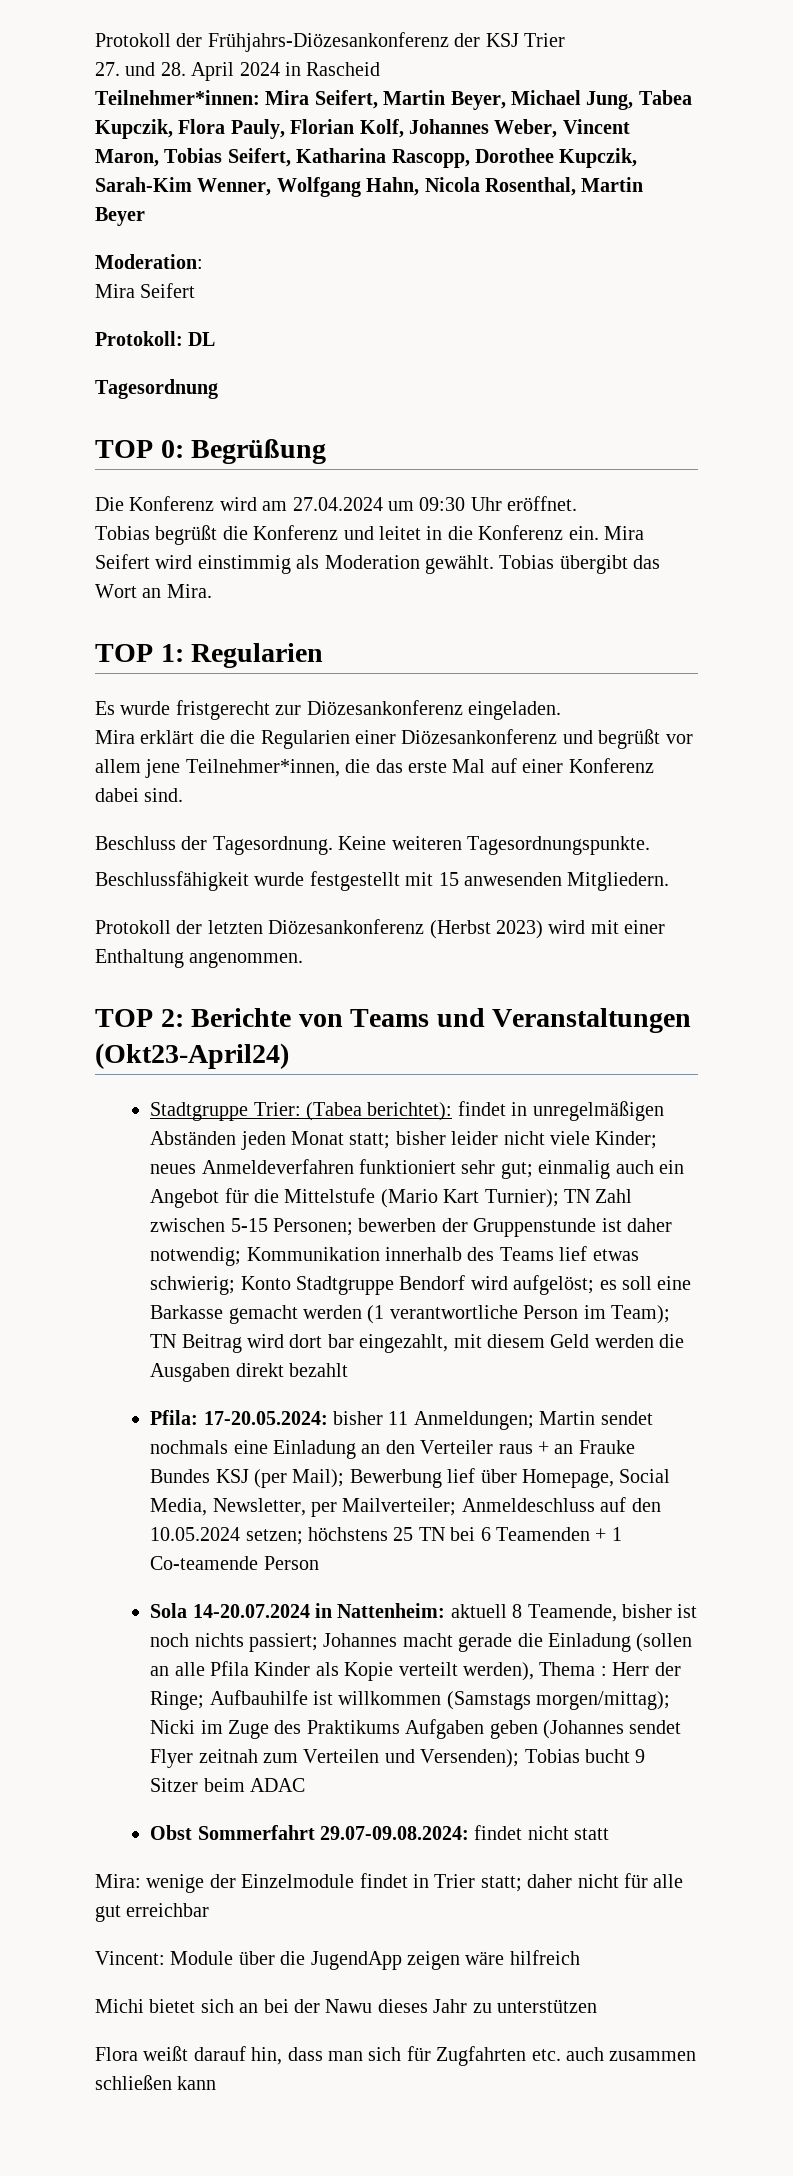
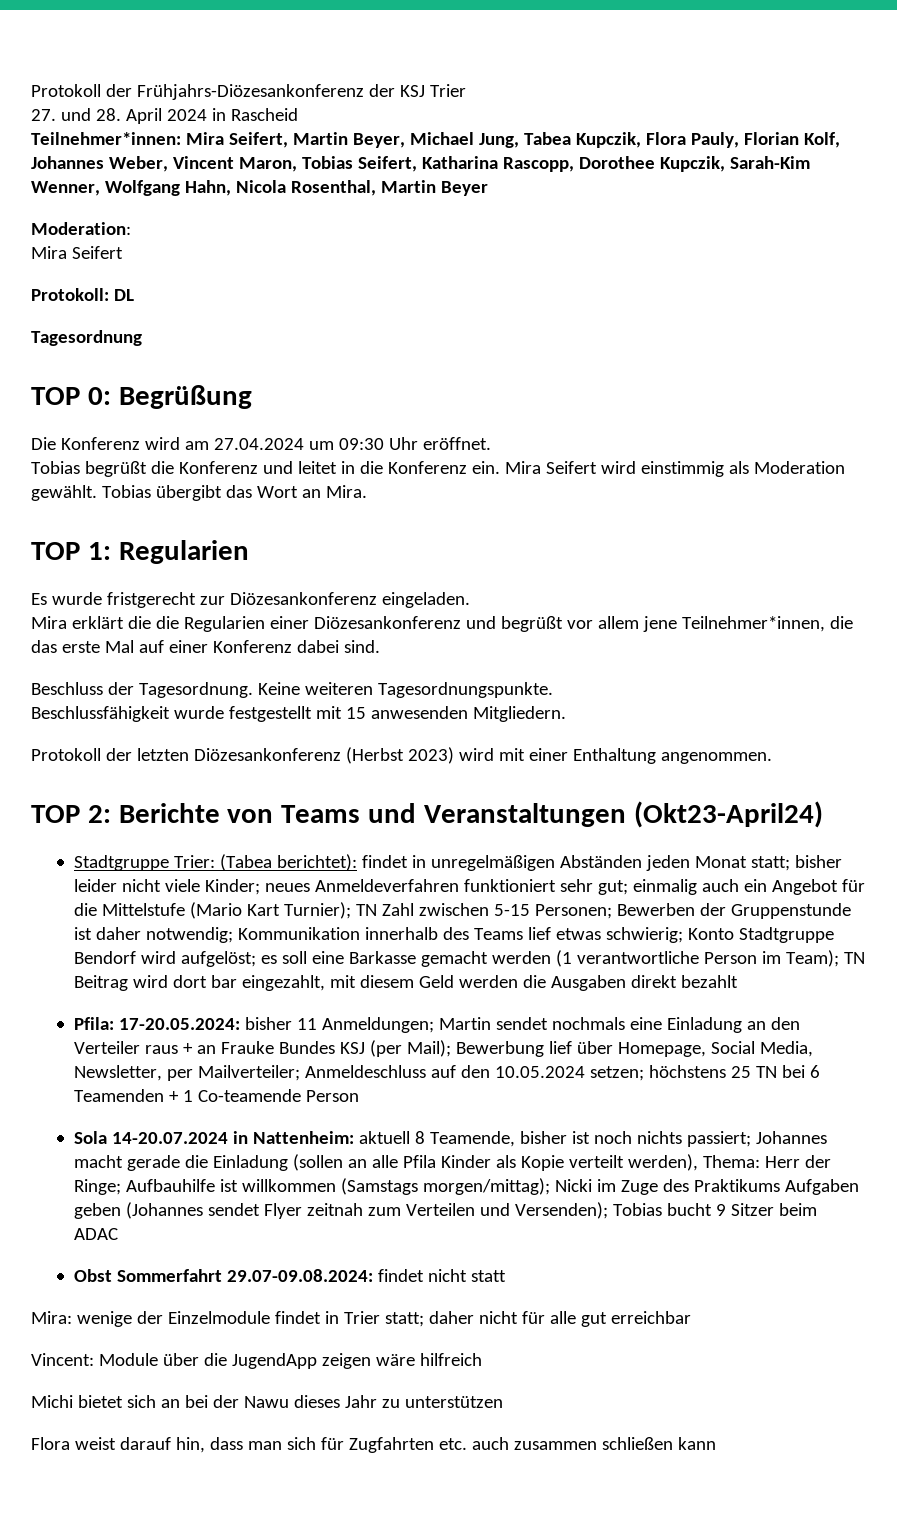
[358,1218,437,1232] bewerben -> [617,903,696,916] Bewerben
[539,1662,607,1676] Thema : -> [703,1155,761,1168] Thema:
[143,2046,189,2061] weißt -> [74,1437,116,1450] weist

